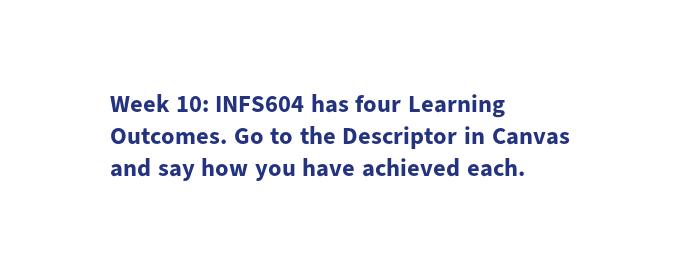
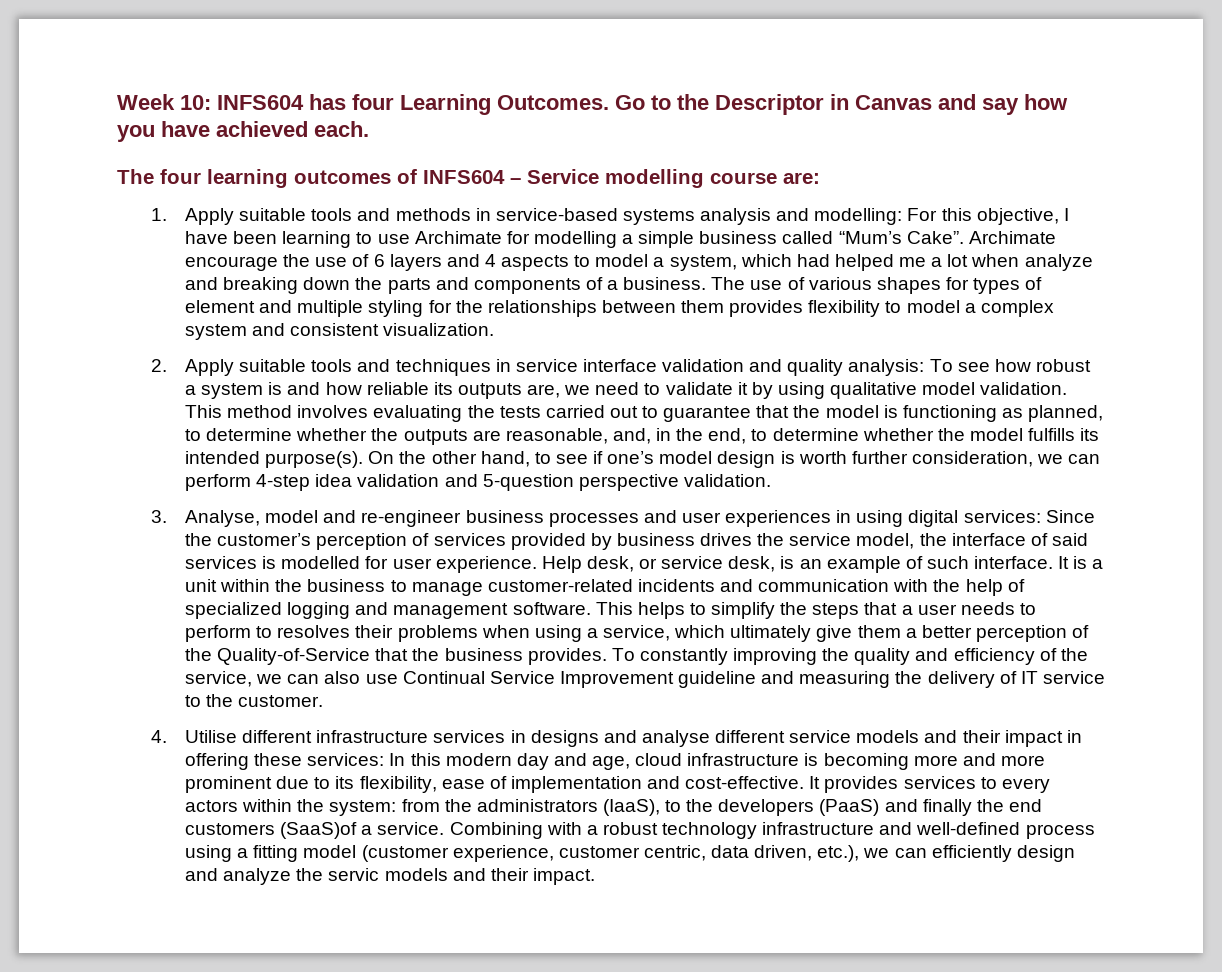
(525, 167) none -> [117,169,820,188] [150,208,1069,225] [184,231,1056,248] [184,254,1093,271] [184,277,1043,294] [184,300,1054,317] [184,323,495,340] [150,359,1091,376] [184,382,1068,399] [184,405,1104,422] [184,428,1100,445] [184,451,1101,468] [184,474,771,491] [150,510,1095,527] [184,533,1088,550] [184,556,1104,573] [184,579,1025,596] [184,602,1036,619] [184,625,1090,642] [184,648,1088,665] [184,671,1105,688] [184,694,324,707] [150,730,1082,747] [184,753,1045,770] [184,776,1050,793] [184,799,1042,816] [184,822,1095,839] [184,845,1075,862] [184,868,595,885] // The four learning outcomes of INFS604 – Service modelling course are: // 1. Apply suitable tools and methods in service-based systems analysis and modelling: For this objective, I have been learning to use Archimate for modelling a simple business called “Mum’s Cake”. Archimate encourage the use of 6 layers and 4 aspects to model a system, which had helped me a lot when analyze and breaking down the parts and components of a business. The use of various shapes for types of element and multiple styling for the relationships between them provides flexibility to model a complex system and consistent visualization. // 2. Apply suitable tools and techniques in service interface validation and quality analysis: To see how robust a system is and how reliable its outputs are, we need to validate it by using qualitative model validation. This method involves evaluating the tests carried out to guarantee that the model is functioning as planned, to determine whether the outputs are reasonable, and, in the end, to determine whether the model fulfills its intended purpose(s). On the other hand, to see if one’s model design is worth further consideration, we can perform 4-step idea validation and 5-question perspective validation. // 3. Analyse, model and re-engineer business processes and user experiences in using digital services: Since the customer’s perception of services provided by business drives the service model, the interface of said services is modelled for user experience. Help desk, or service desk, is an example of such interface. It is a unit within the business to manage customer-related incidents and communication with the help of specialized logging and management software. This helps to simplify the steps that a user needs to perform to resolves their problems when using a service, which ultimately give them a better perception of the Quality-of-Service that the business provides. To constantly improving the quality and efficiency of the service, we can also use Continual Service Improvement guideline and measuring the delivery of IT service to the customer. // 4. Utilise different infrastructure services in designs and analyse different service models and their impact in offering these services: In this modern day and age, cloud infrastructure is becoming more and more prominent due to its flexibility, ease of implementation and cost-effective. It provides services to every actors within the system: from the administrators (IaaS), to the developers (PaaS) and finally the end customers (SaaS)of a service. Combining with a robust technology infrastructure and well-defined process using a fitting model (customer experience, customer centric, data driven, etc.), we can efficiently design and analyze the servic models and their impact.

